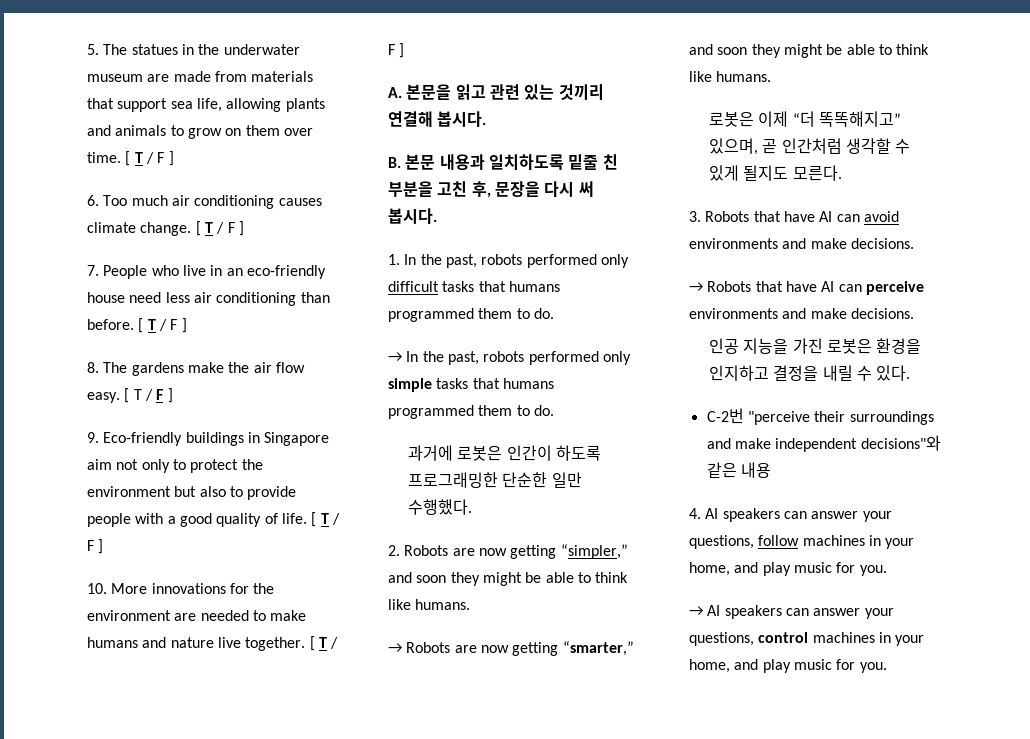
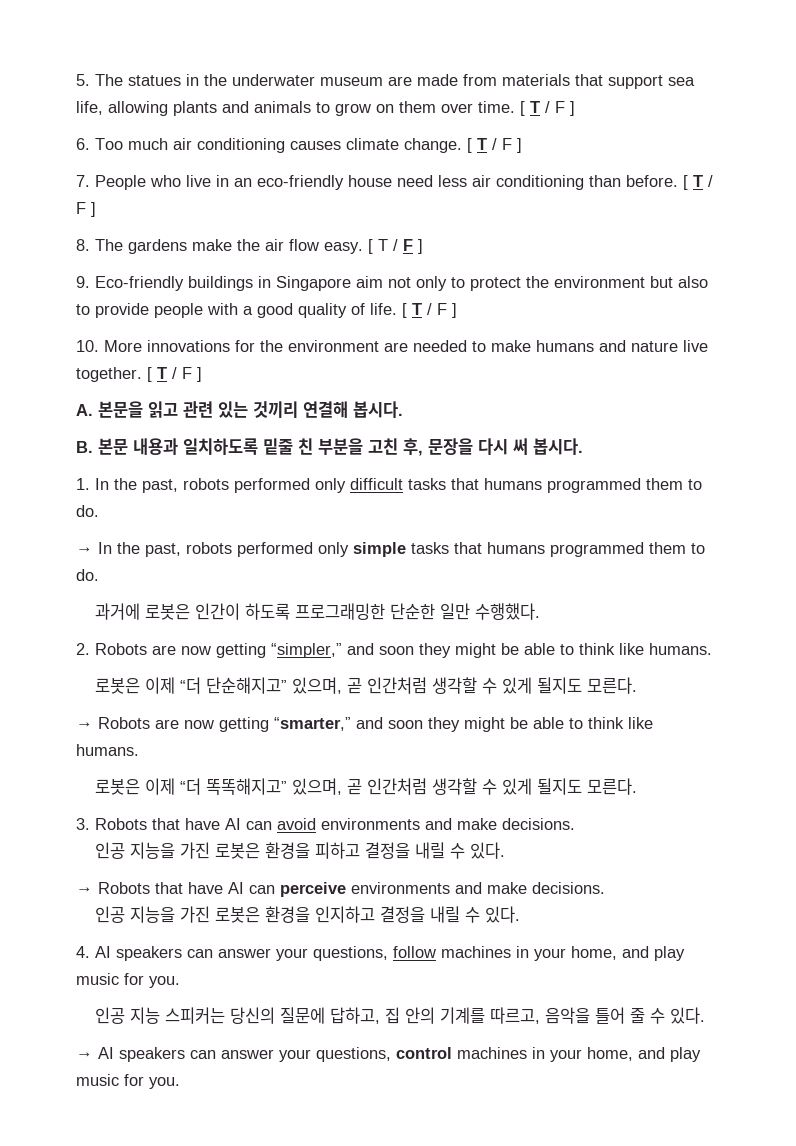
(471, 604) none -> [94,677,637,694] // 로봇은 이제 “더 단순해지고” 있으며, 곧 인간처럼 생각할 수 있게 될지도 모른다.
(914, 243) none -> [94,842,505,859] // 인공 지능을 가진 로봇은 환경을 피하고 결정을 내릴 수 있다.
[706,408,934,425] [706,435,941,452] [706,462,771,478] // C-2번 "perceive their surroundings and make independent decisions"와 같은 내용 -> (520, 914) none
(887, 570) none -> [94,1007,705,1024] // 인공 지능 스피커는 당신의 질문에 답하고, 집 안의 기계를 따르고, 음악을 틀어 줄 수 있다.

